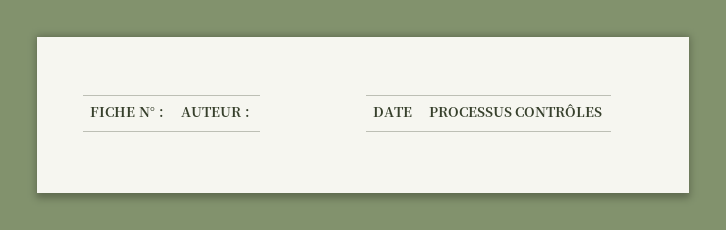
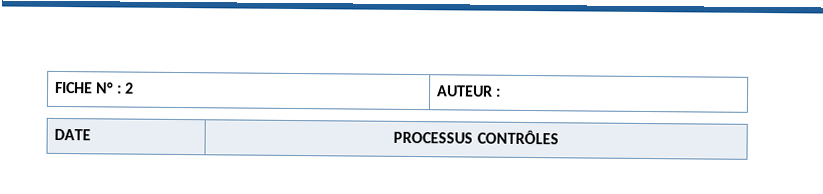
(164, 113) none -> [124,82,134,94] 2

